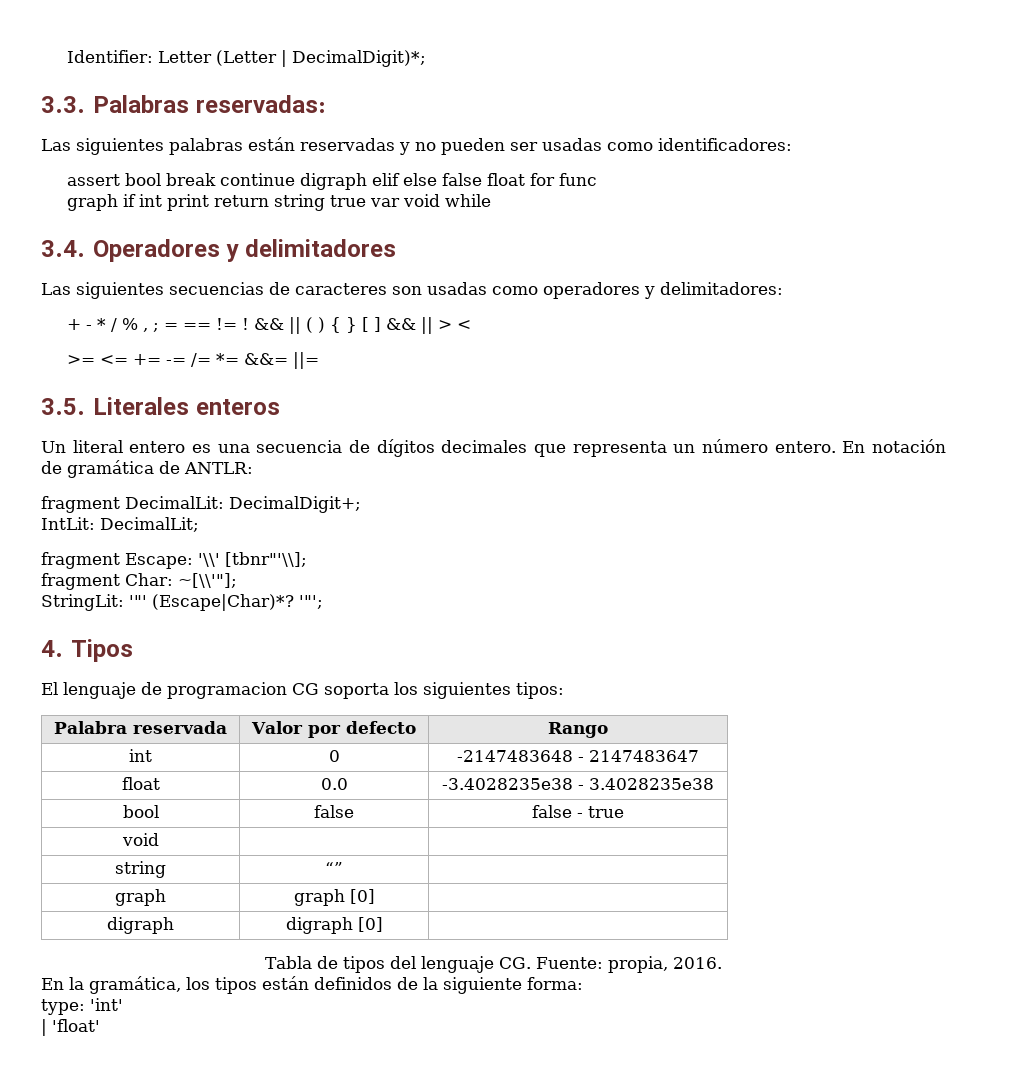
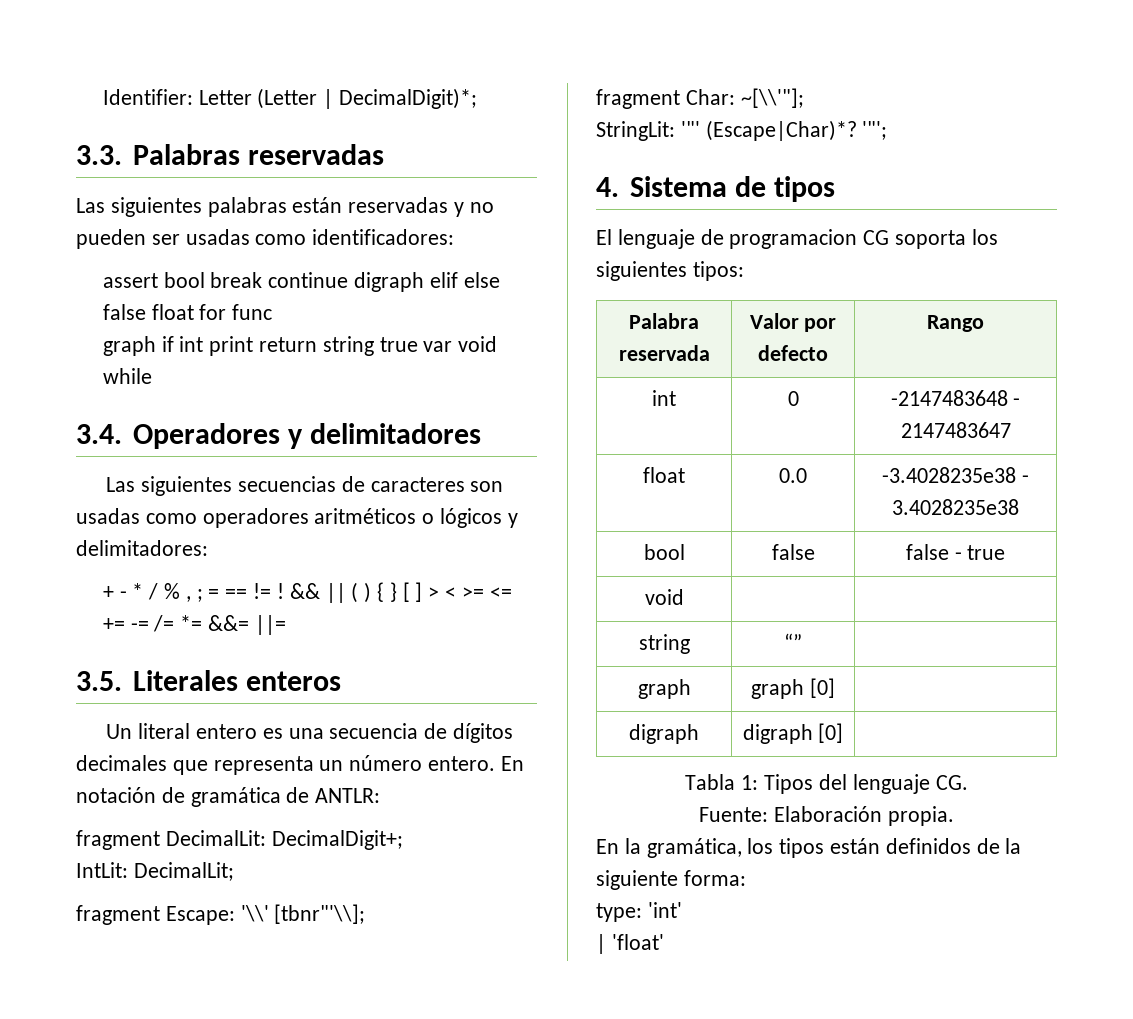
[195,95,326,113] reservadas: -> [247,144,384,165] reservadas
(640, 290) none -> [314,508,503,528] aritméticos o lógicos
[385,317,433,334] && || -> (423, 592) none
(471, 325) // -> (456, 593) none
[71,639,134,662] Tipos -> [629,176,835,202] Sistema de tipos
[316,956,385,973] de tipos -> [741,774,814,794] 1: Tipos
[535,956,722,973] Fuente: propia, 2016. -> [699,806,954,826] // Fuente: Elaboración propia.

